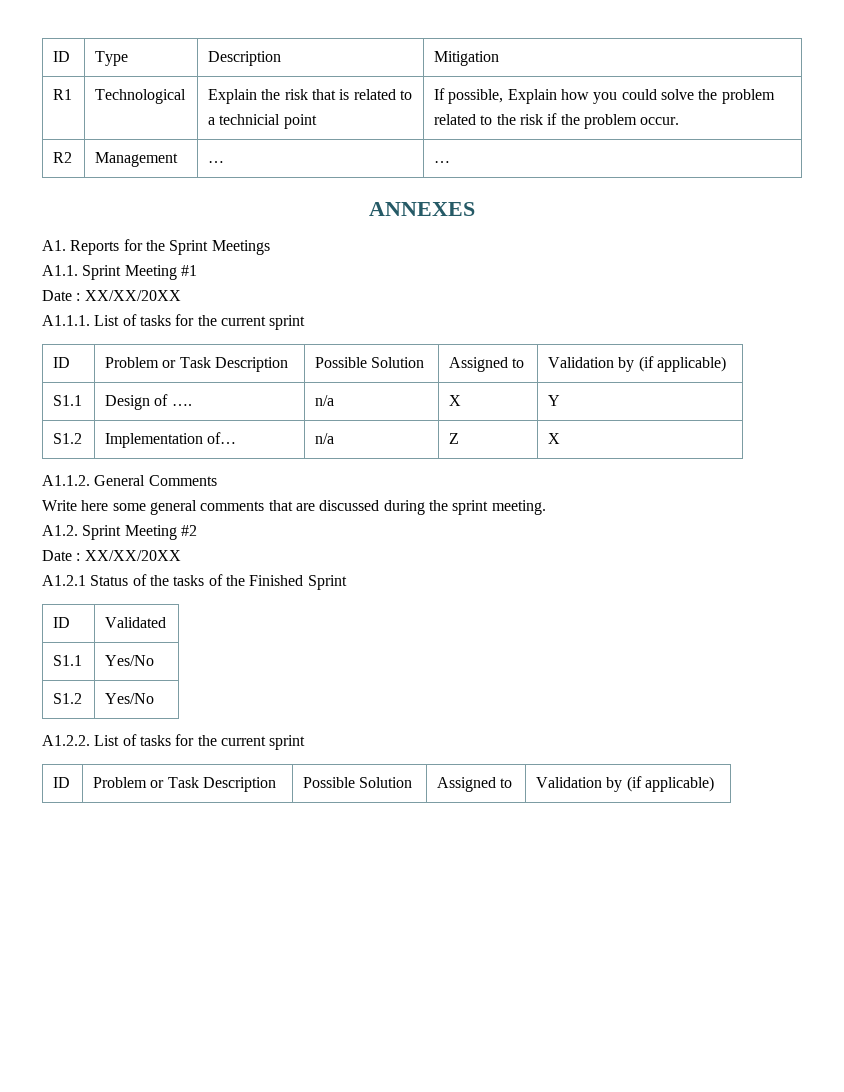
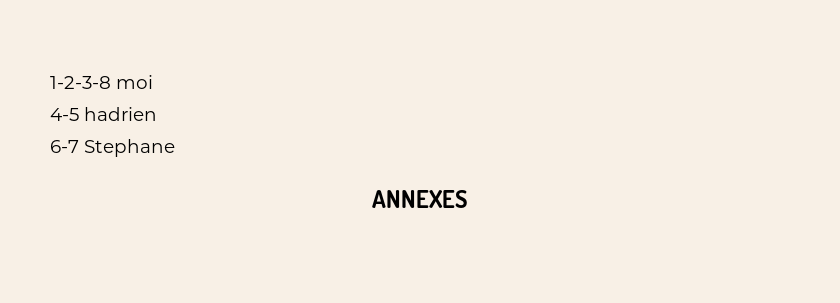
[53,51,71,62] [95,51,129,66] [208,51,282,66] [434,51,500,66] [53,89,73,100] [95,89,187,104] [208,89,413,104] [208,114,317,129] [434,88,775,104] [434,113,680,129] [53,152,73,163] [95,152,179,167] [208,161,225,163] [434,161,451,163] [369,202,475,216] [42,239,270,255] [42,265,197,280] [42,290,181,301] [42,314,306,330] [53,357,71,368] [105,357,289,372] [315,357,425,368] [449,357,525,372] [548,356,727,372] [53,395,83,406] [105,394,192,410] [315,395,335,406] [449,395,462,406] [548,395,561,406] [53,433,83,444] [105,432,237,448] [315,433,335,444] [449,433,460,444] [548,433,561,444] [42,475,217,486] [42,500,546,515] [42,525,197,540] [42,550,181,561] [42,574,347,590] [53,617,71,628] [105,617,167,628] [53,655,83,666] [105,655,155,666] [53,693,83,704] [105,693,155,704] [42,734,306,750] [53,777,71,788] [93,777,277,792] [303,777,413,788] [437,777,513,792] [536,776,715,792] ID | Type | Description | Mitigation // R1 | Technological | Explain the risk that is related to a technicial point | If possible, Explain how you could solve the problem related to the risk if the problem occur. // R2 | Management | … | … // ANNEXES // A1. Reports for the Sprint Meetings // A1.1. Sprint Meeting #1 // Date : XX/XX/20XX // A1.1.1. List of tasks for the current sprint // ID | Problem or Task Description | Possible Solution | Assigned to | Validation by (if applicable) // S1.1 | Design of …. | n/a | X | Y // S1.2 | Implementation of… | n/a | Z | X // A1.1.2. General Comments // Write here some general comments that are discussed during the sprint meeting. // A1.2. Sprint Meeting #2 // Date : XX/XX/20XX // A1.2.1 Status of the tasks of the Finished Sprint // ID | Validated // S1.1 | Yes/No // S1.2 | Yes/No // A1.2.2. List of tasks for the current sprint // ID | Problem or Task Description | Possible Solution | Assigned to | Validation by (if applicable) -> [50,75,153,89] [50,107,157,121] [50,139,175,157] [372,190,468,208] 1-2-3-8 moi // 4-5 hadrien // 6-7 Stephane // ANNEXES

